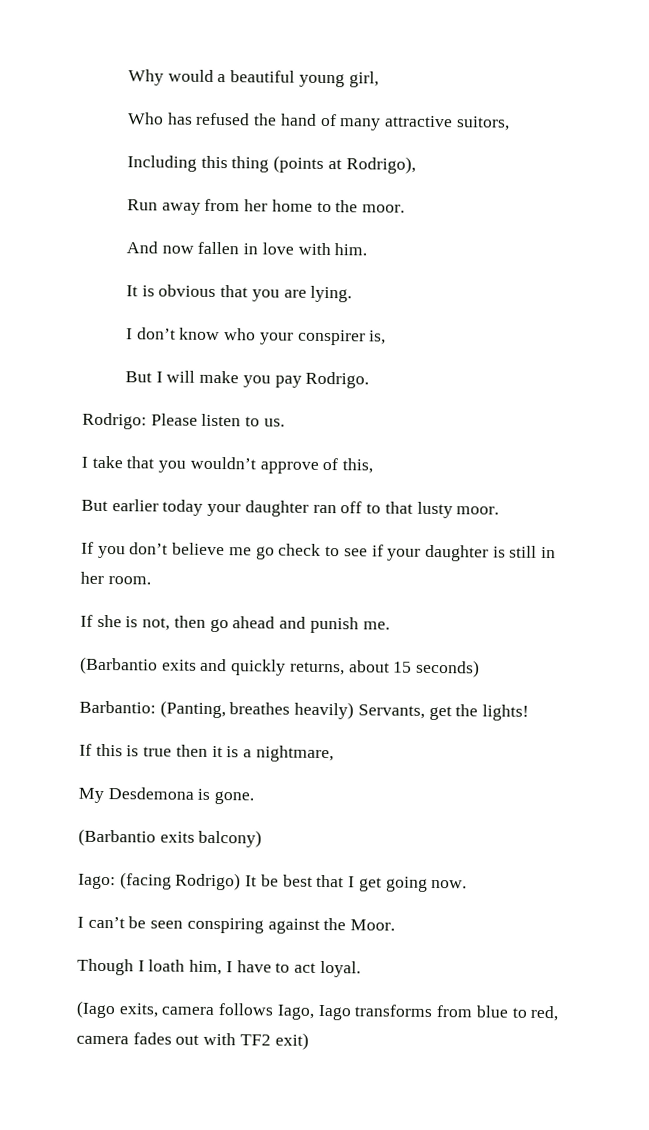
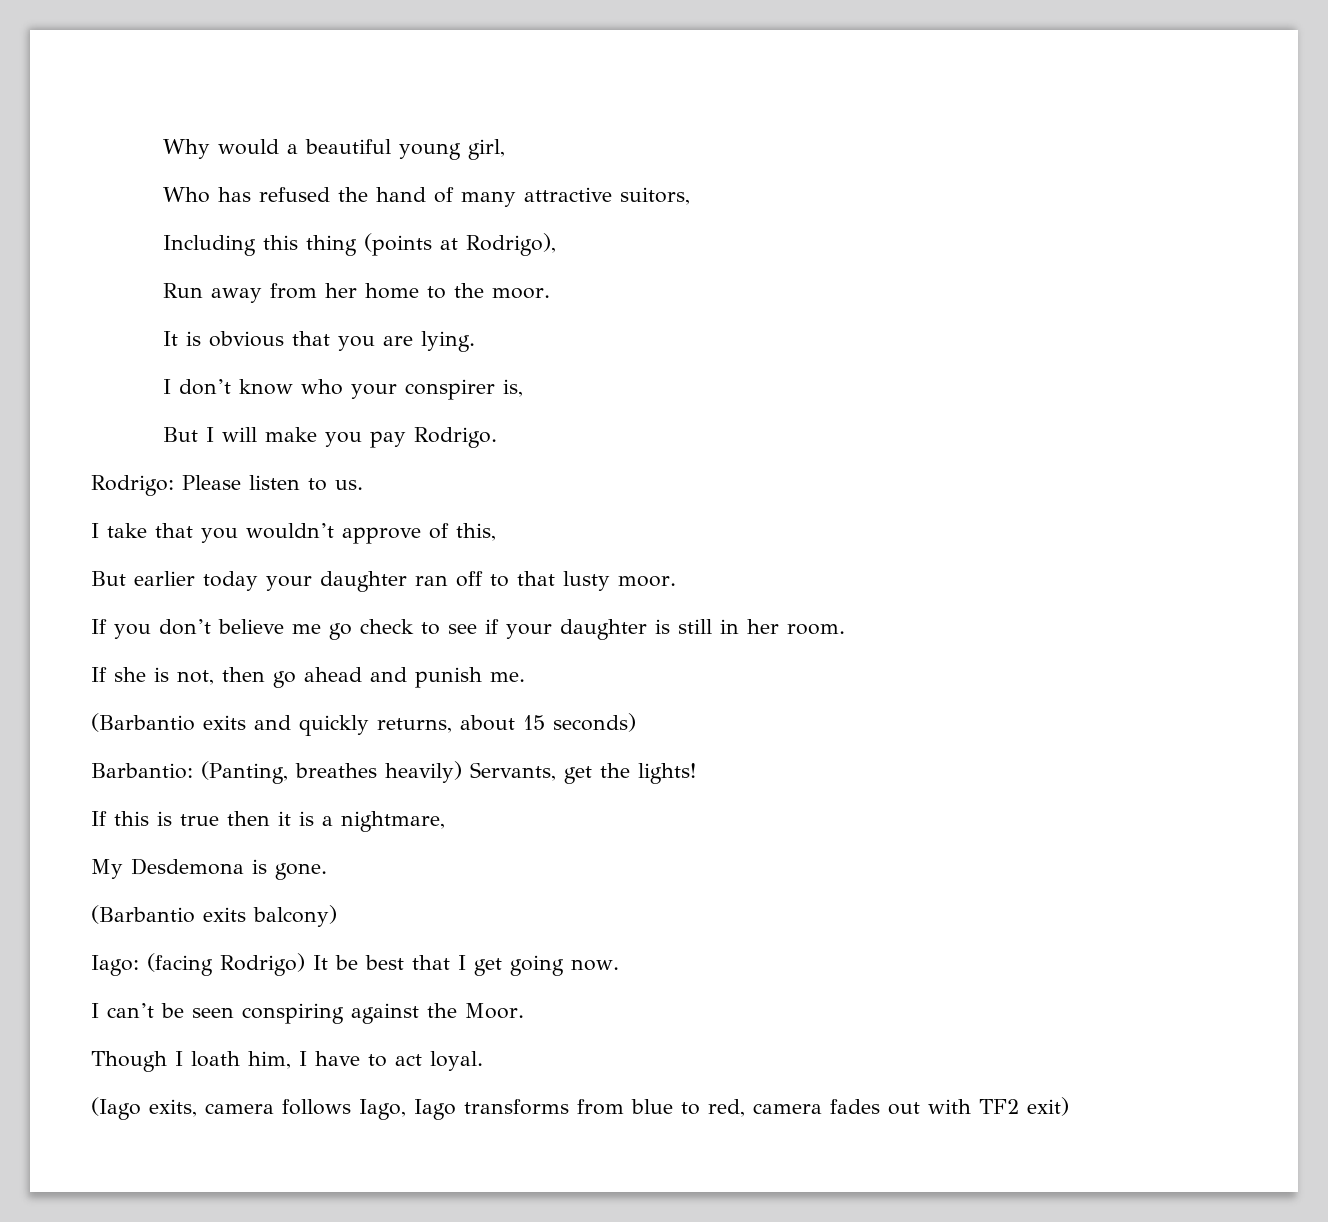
[126,241,368,256] // And now fallen in love with him. -> (550, 293) none

